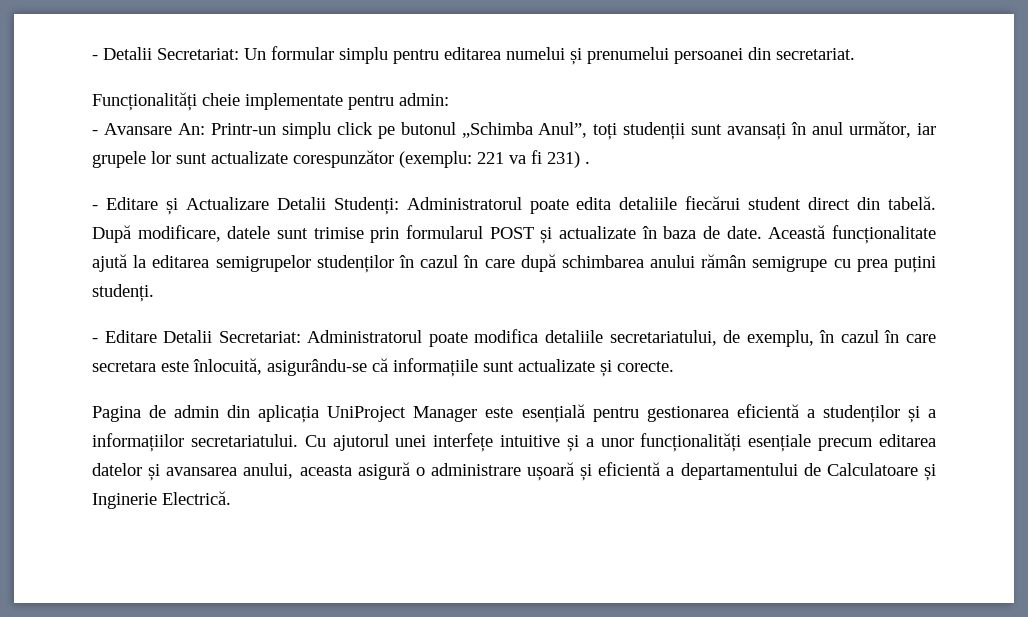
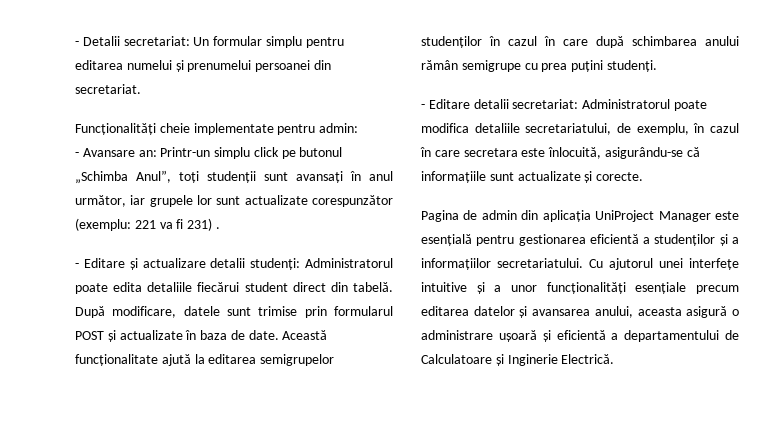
[157,48,239,60] Secretariat: -> [123,36,190,46] secretariat:
[177,123,205,135] An: -> [138,150,157,157] an:
[185,197,399,215] Actualizare Detalii Studenți: -> [142,258,301,270] actualizare detalii studenți:
[163,330,301,343] Detalii Secretariat: -> [473,99,579,109] detalii secretariat:

